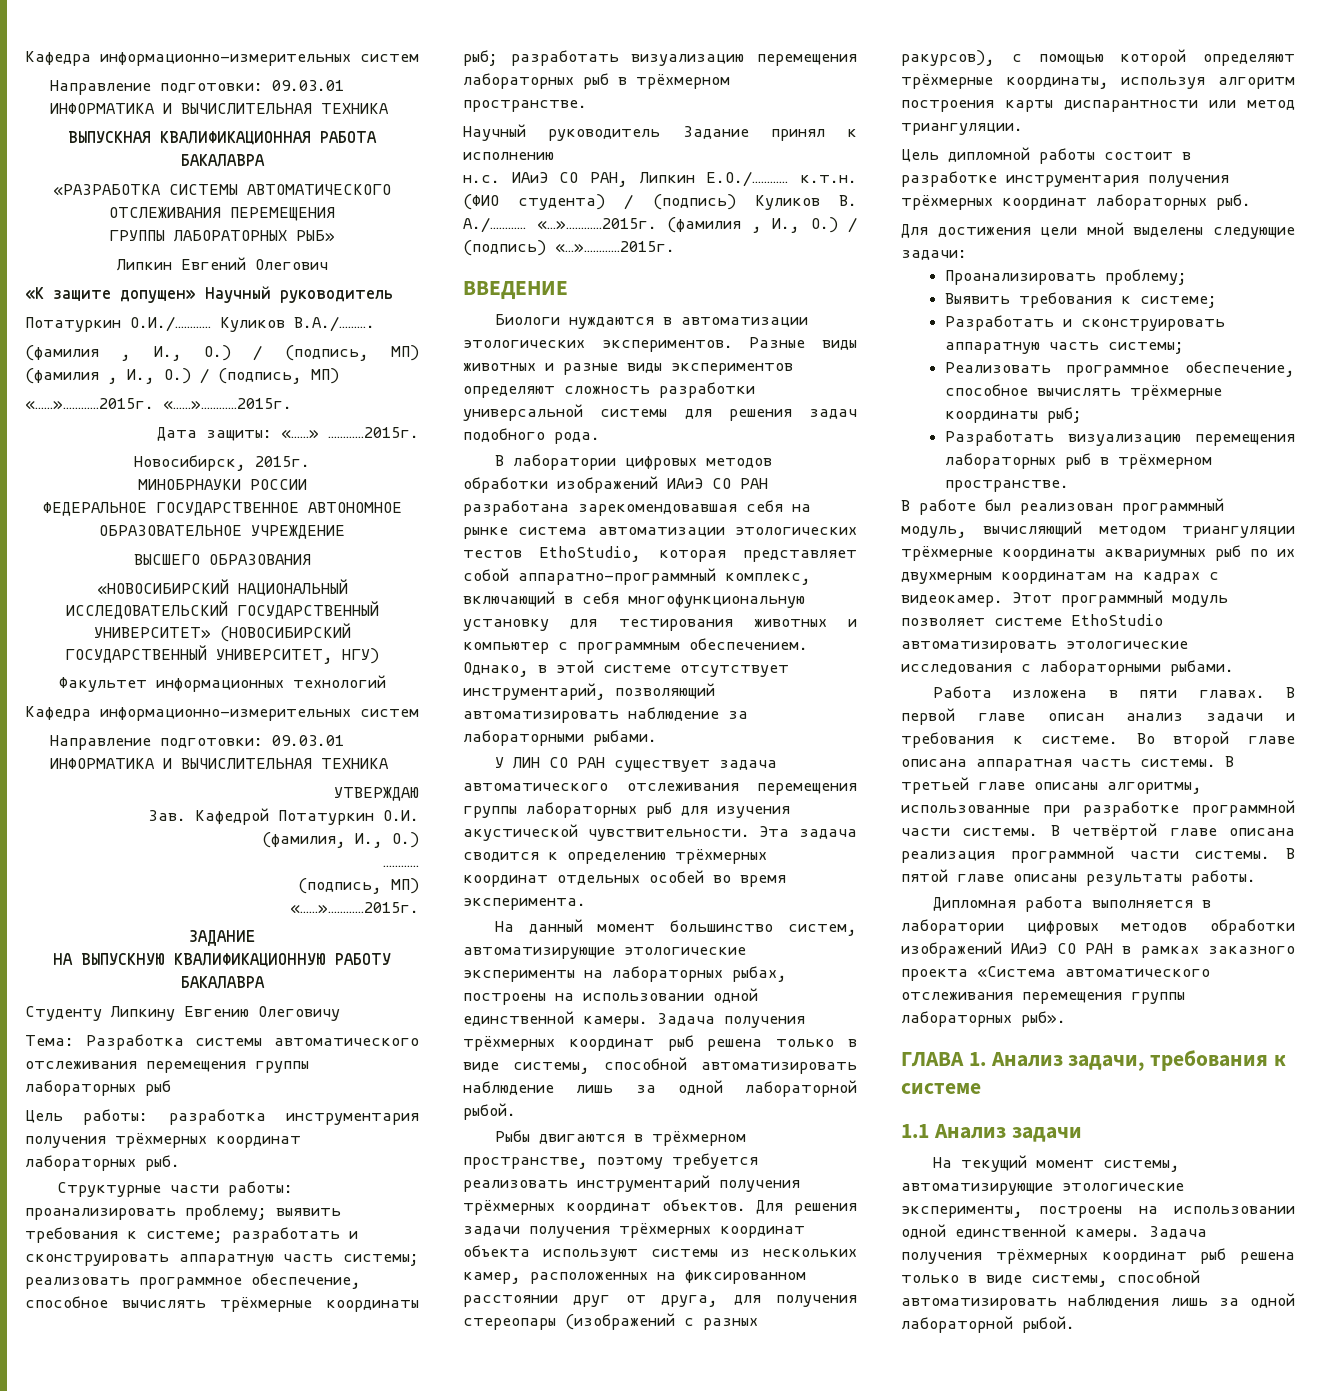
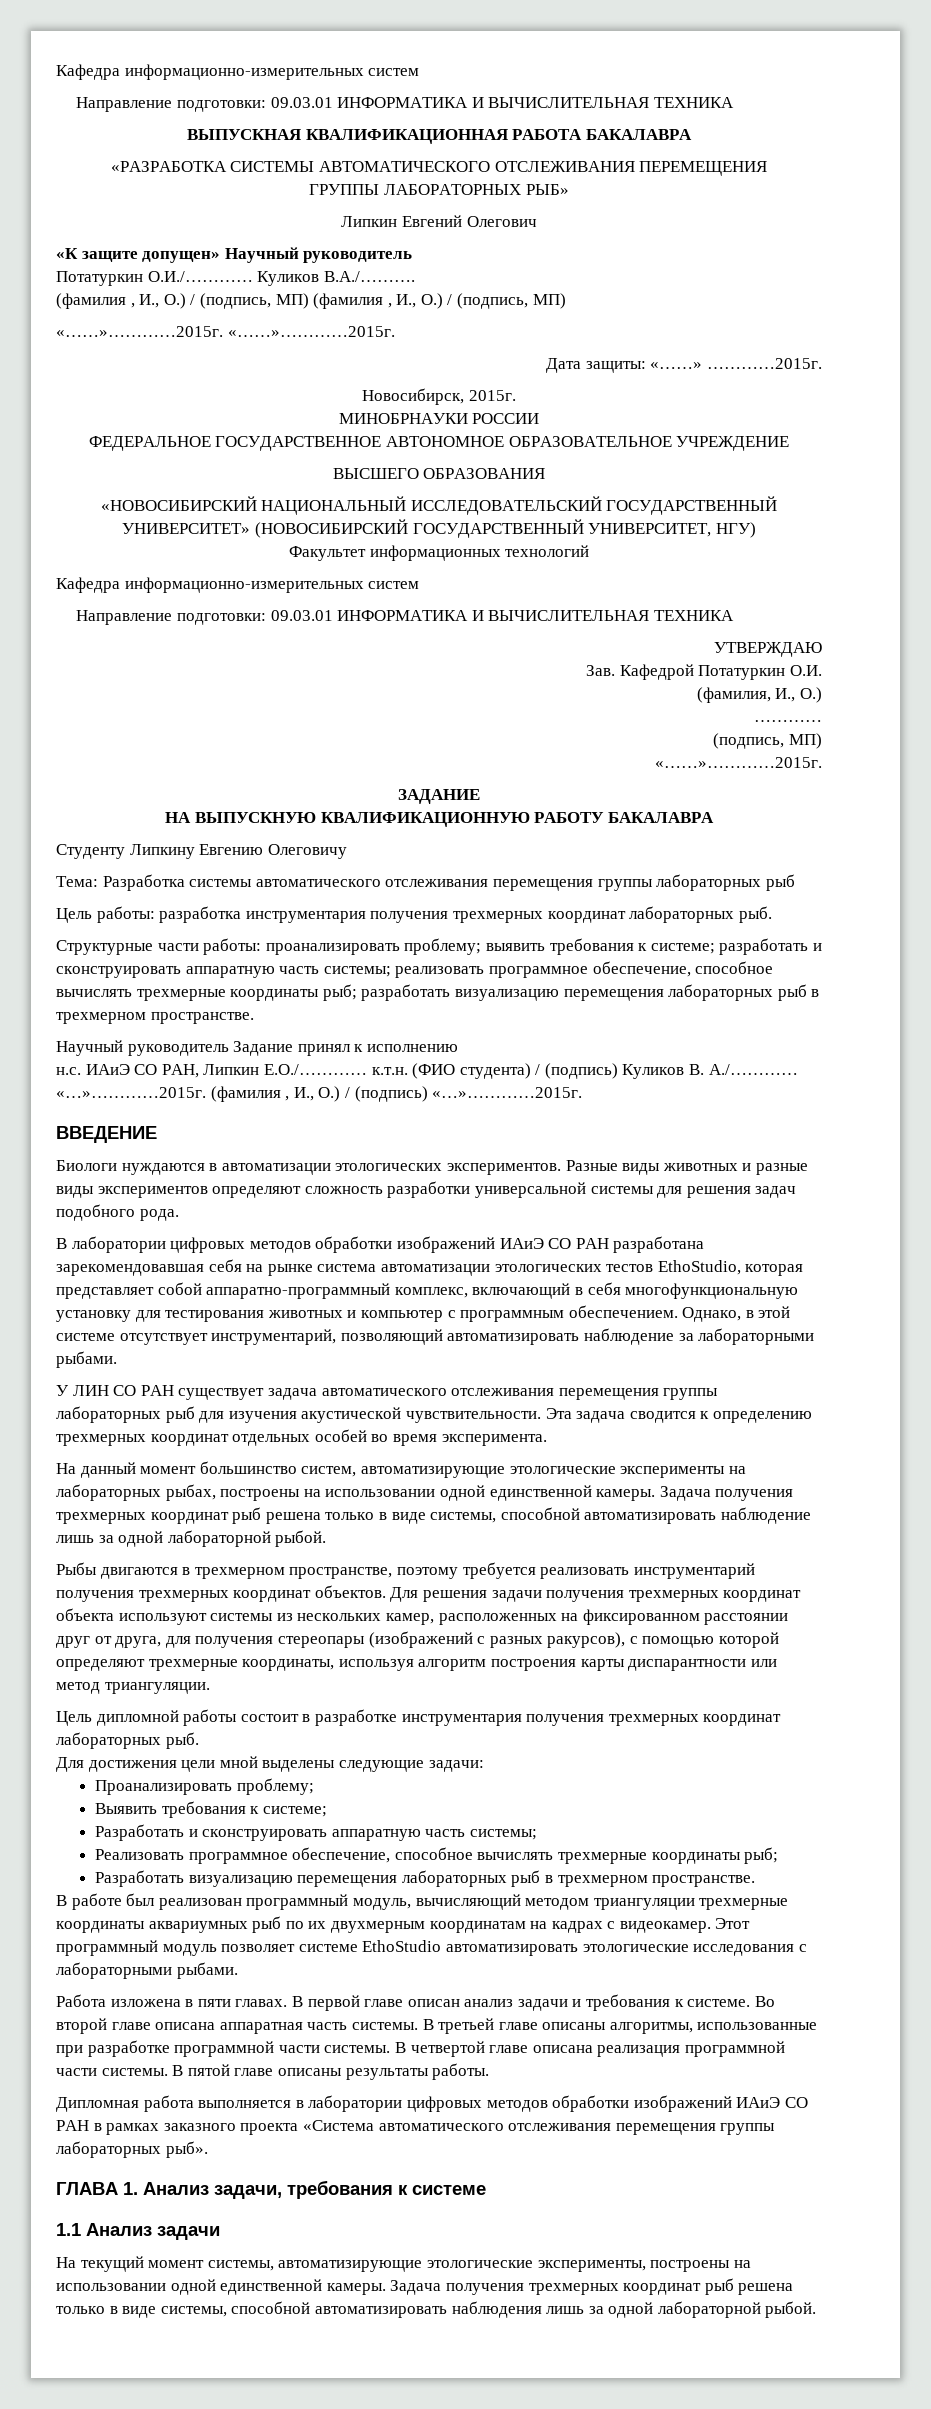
[115,1133,207,1148] трёхмерных -> [452,911,543,923] трехмерных
[220,1297,312,1312] трёхмерные -> [136,989,226,1001] трехмерные
[636,74,730,89] трёхмерном -> [56,1012,146,1024] трехмерном
[675,849,767,864] трёхмерных -> [56,1434,146,1446] трехмерных
[463,1036,555,1051] трёхмерных -> [56,1512,146,1524] трехмерных
[651,1131,746,1146] трёхмерном -> [194,1567,285,1579] трехмерном
[463,1200,555,1215] трёхмерных -> [138,1590,229,1602] трехмерных
[619,1223,711,1238] трёхмерных -> [628,1590,719,1602] трехмерных
[901,74,993,89] трёхмерные -> [148,1659,238,1671] трехмерные
[901,195,993,210] трёхмерных -> [608,1714,699,1726] трехмерных
[1129,385,1222,400] трёхмерные -> [558,1852,648,1864] трехмерные
[1117,454,1212,469] трёхмерном -> [557,1875,648,1887] трехмерном
[901,546,993,561] трёхмерные -> [699,1898,789,1910] трехмерные
[1072,823,1158,840] четвёртой -> [410,2041,485,2057] четвертой
[995,1249,1088,1264] трёхмерных -> [528,2283,619,2295] трехмерных

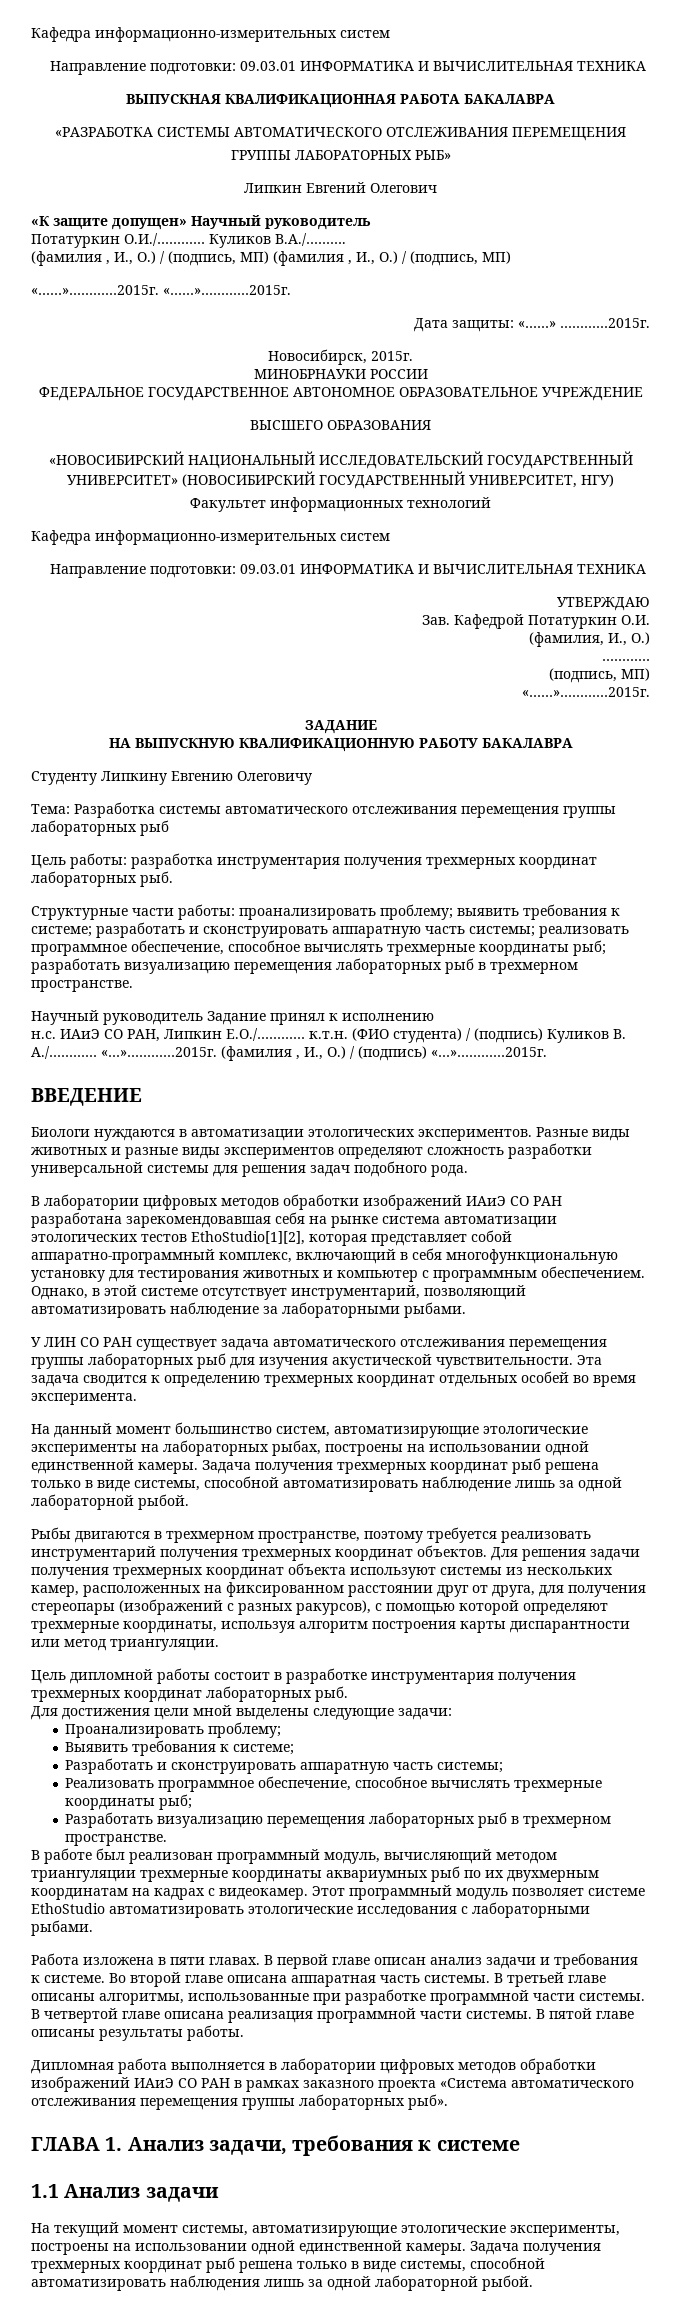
[657,1260,741,1275] EthoStudio, -> [191,1231,305,1245] EthoStudio[1][2],

